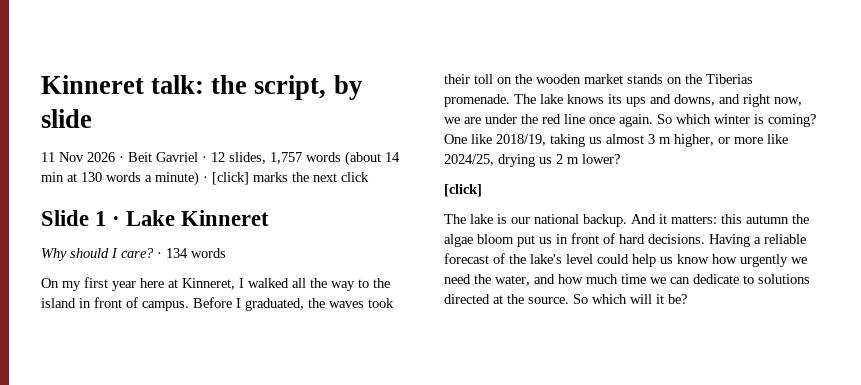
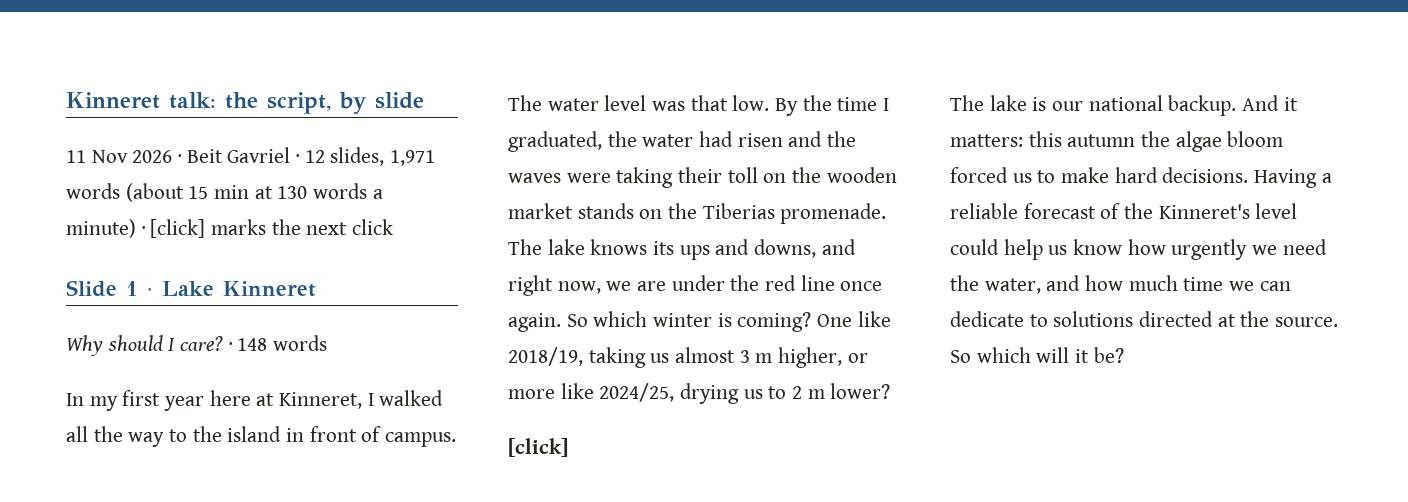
[270,152,302,164] 1,757 -> [390,150,436,166] 1,971
[385,152,400,162] 14 -> [188,186,209,199] 15
[166,248,188,258] 134 -> [237,338,268,351] 148
[41,278,59,288] On -> [66,393,84,406] In
[193,297,394,311] Before I graduated, the waves took -> [508,95,890,116] [508,131,857,152] [508,167,674,188] The water level was that low. By the time I graduated, the water had risen and the waves were taking
(552, 160) none -> [768,386,787,399] to
[517,233,615,247] put us in front of -> [950,167,1110,183] forced us to make
[530,254,562,264] lake's -> [1158,204,1250,219] Kinneret's

